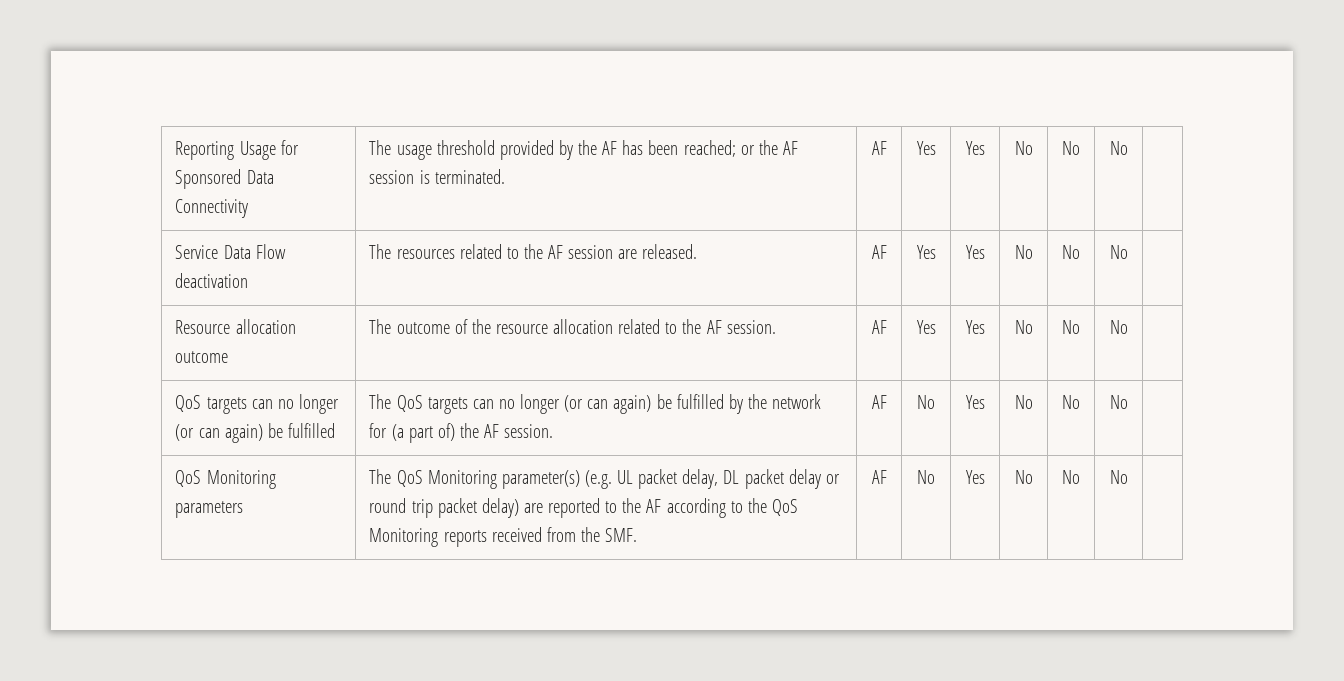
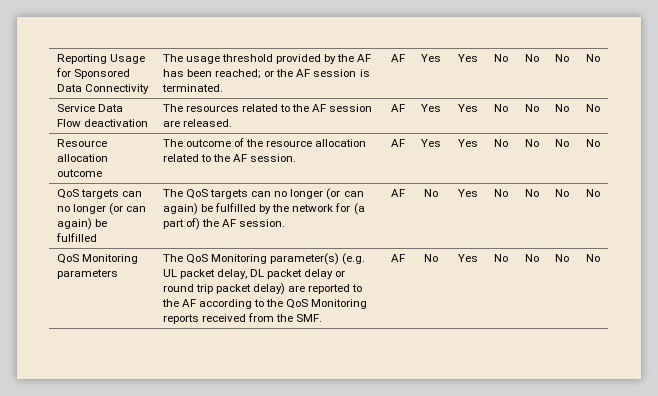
(1128, 148) none -> [585,54,600,62] No
(1128, 252) none -> [585,104,600,112] No
(1128, 327) none -> [585,139,600,147] No
(1128, 402) none -> [585,189,600,197] No
(1128, 477) none -> [585,254,600,262] No

